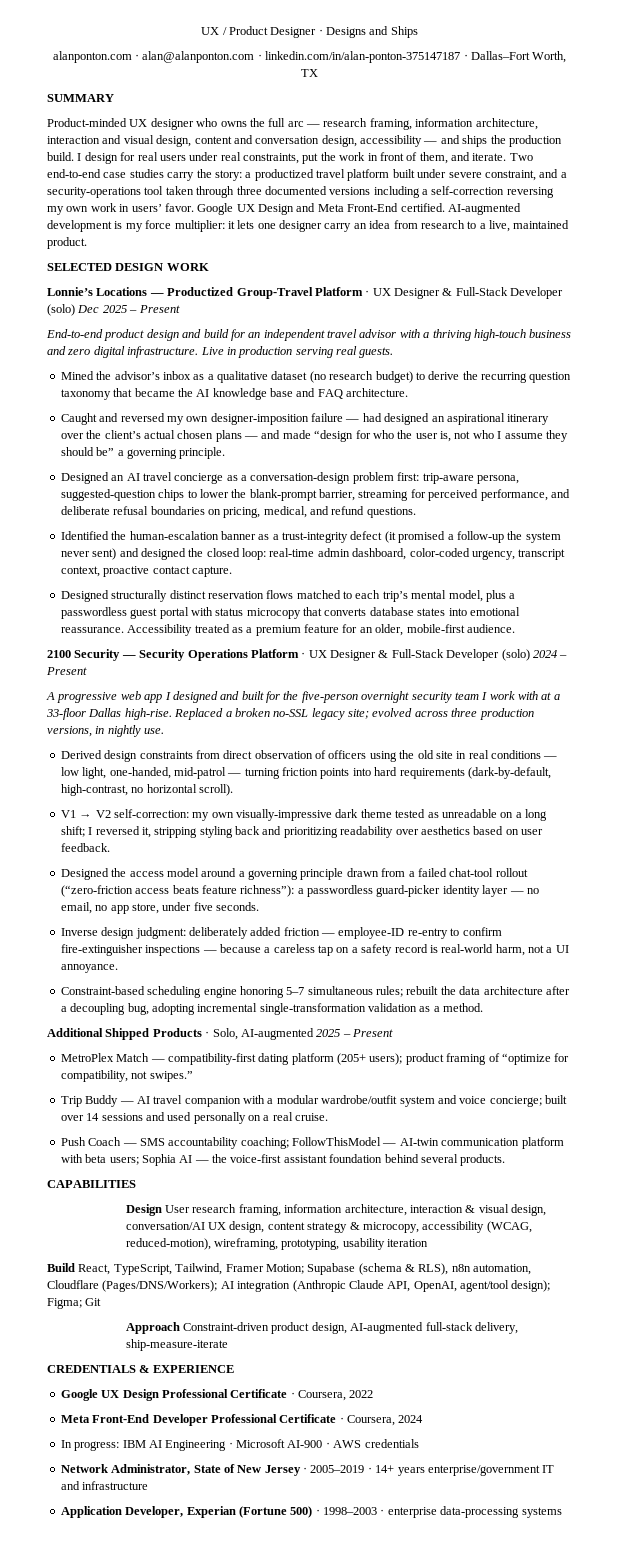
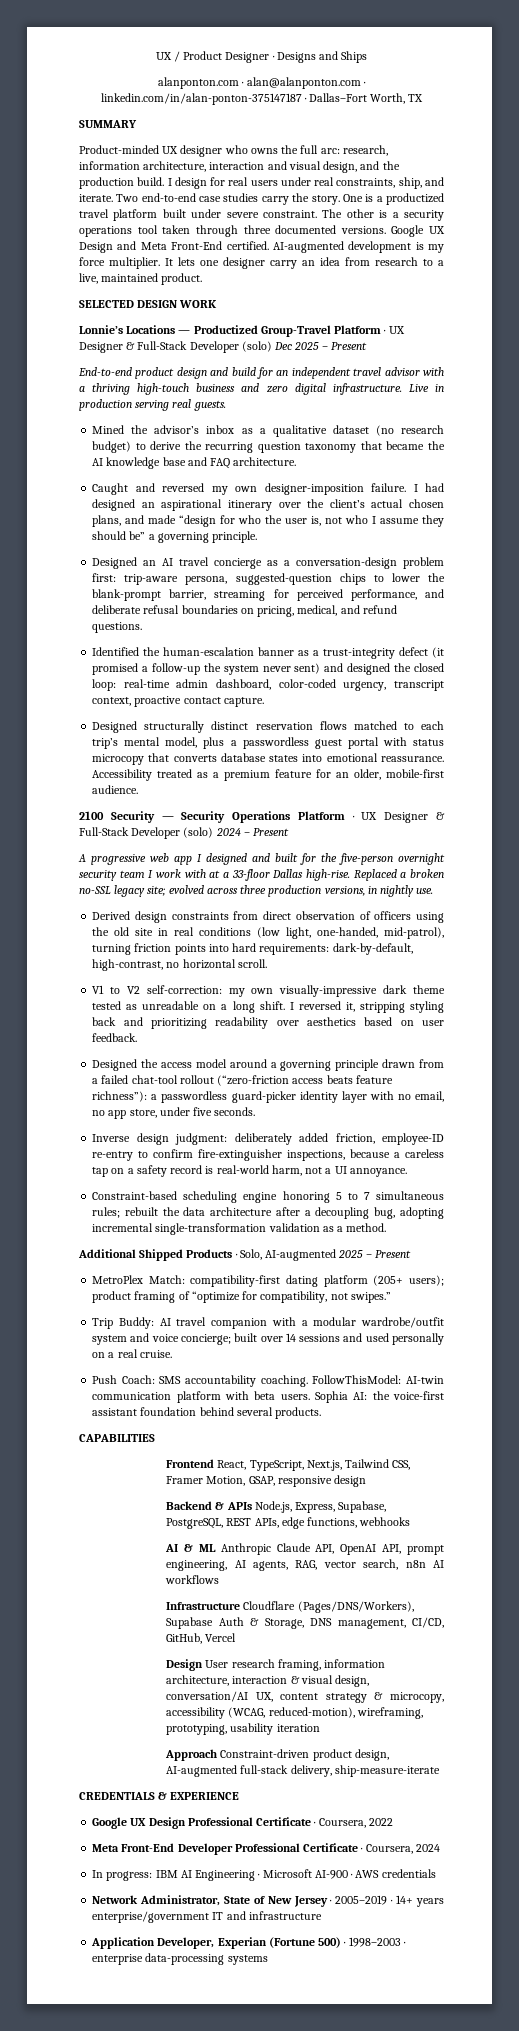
[287,118,412,130] arc — research framing, -> [320,145,388,156] arc: research,
[194,135,488,147] content and conversation design, accessibility — and ships -> [360,161,380,170] and
[302,152,448,164] put the work in front of them, -> [398,177,422,189] ship,
[214,170,242,181] story: -> [311,194,374,205] story. One is
[484,169,567,181] [47,187,141,198] constraint, and a security-operations -> [263,209,444,221] [79,226,132,237] constraint. The other is a security operations
[329,186,554,198] [47,203,194,215] versions including a self-correction reversing my own work in users’ favor. -> [340,226,386,234] versions.
[174,220,235,232] multiplier: it -> [109,257,173,269] multiplier. It
[311,413,360,422] failure — -> [371,483,418,492] failure. I
[215,430,258,442] plans — -> [92,515,122,527] plans,
[543,756,558,759] [60,767,242,779] — low light, one-handed, mid-patrol — -> [257,927,444,939] (low light, one-handed, mid-patrol),
[399,767,551,779] requirements (dark-by-default, -> [259,943,413,955] requirements: dark-by-default,
[198,784,233,796] scroll). -> [237,959,267,968] scroll.
[79,814,93,818] → -> [110,987,121,994] to
[60,826,85,837] shift; -> [259,1001,285,1010] shift.
[509,891,524,894] — -> [369,1091,394,1100] with
[283,927,335,936] friction — -> [335,1133,375,1144] friction,
[145,945,217,956] inspections — -> [287,1150,346,1161] inspections,
[286,987,305,995] 5–7 -> [335,1192,370,1200] 5 to 7
[116,1053,165,1062] Match — -> [148,1275,185,1284] Match:
[85,1095,134,1107] Buddy — -> [118,1317,154,1329] Buddy:
[88,1137,397,1149] Coach — SMS accountability coaching; FollowThisModel — -> [121,1375,402,1387] Coach: SMS accountability coaching. FollowThisModel:
[109,1154,209,1166] users; Sophia AI — -> [280,1391,368,1403] users. Sophia AI:
(136, 1184) none -> [166,1459,411,1471] [166,1475,367,1487] [166,1501,387,1513] [166,1517,411,1529] [165,1543,444,1555] [166,1559,445,1571] [165,1575,220,1584] [166,1601,414,1613] [166,1617,444,1629] [166,1633,237,1644] // Frontend React, TypeScript, Next.js, Tailwind CSS, Framer Motion, GSAP, responsive design // Backend & APIs Node.js, Express, Supabase, PostgreSQL, REST APIs, edge functions, webhooks // AI & ML Anthropic Claude API, OpenAI API, prompt engineering, AI agents, RAG, vector search, n8n AI workflows // Infrastructure Cloudflare (Pages/DNS/Workers), Supabase Auth & Storage, DNS management, CI/CD, GitHub, Vercel
[208,1221,265,1233] UX design, -> [255,1692,273,1702] UX,
[47,1263,532,1275] [47,1280,551,1292] [47,1298,102,1309] // Build React, TypeScript, Tailwind, Framer Motion; Supabase (schema & RLS), n8n automation, Cloudflare (Pages/DNS/Workers); AI integration (Anthropic Claude API, OpenAI, agent/tool design); Figma; Git -> (320, 1728) none

